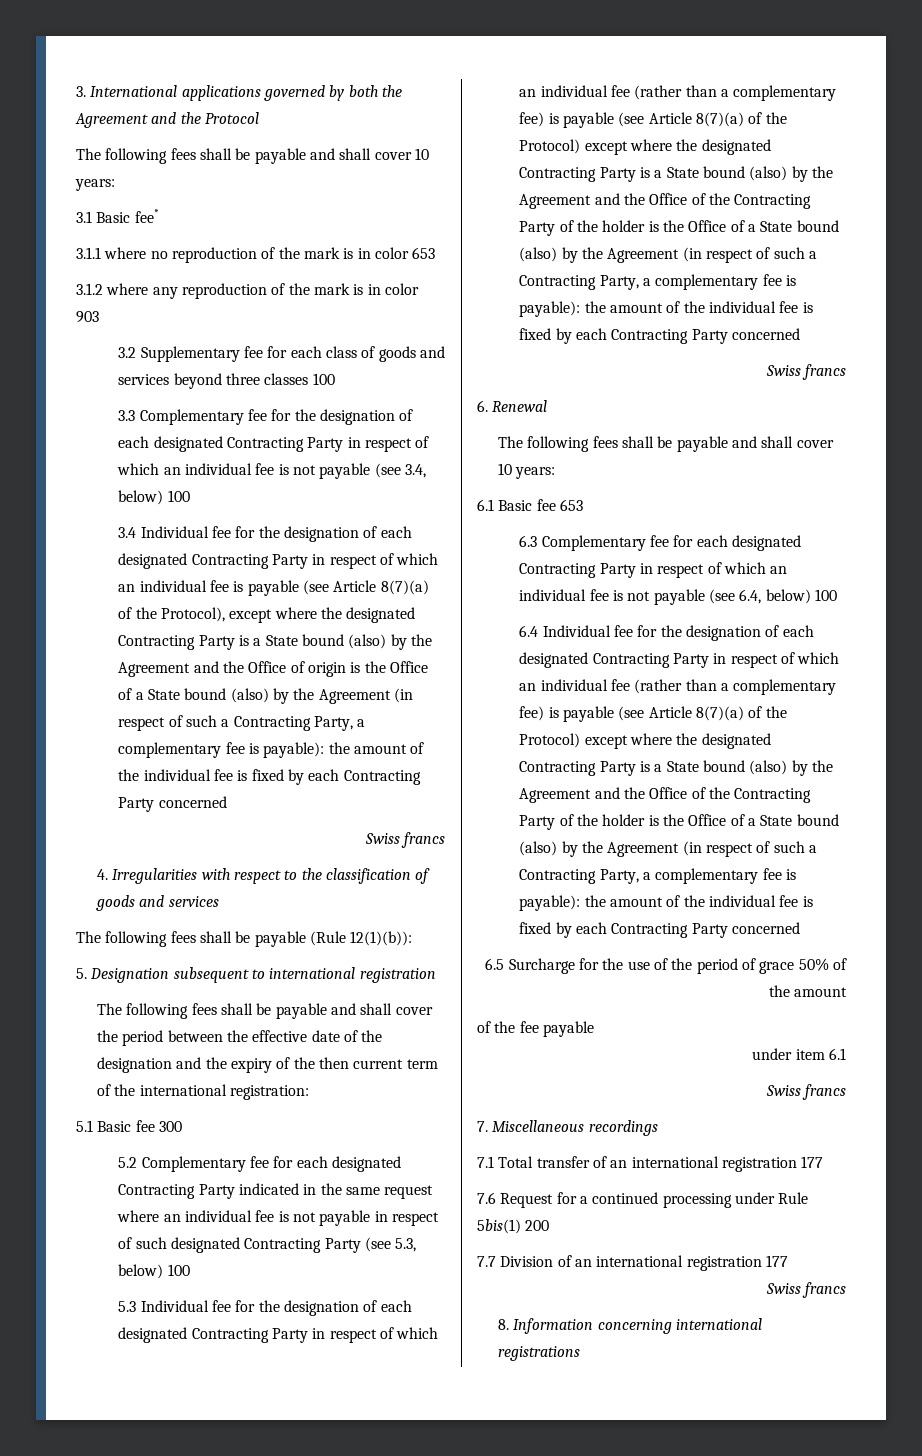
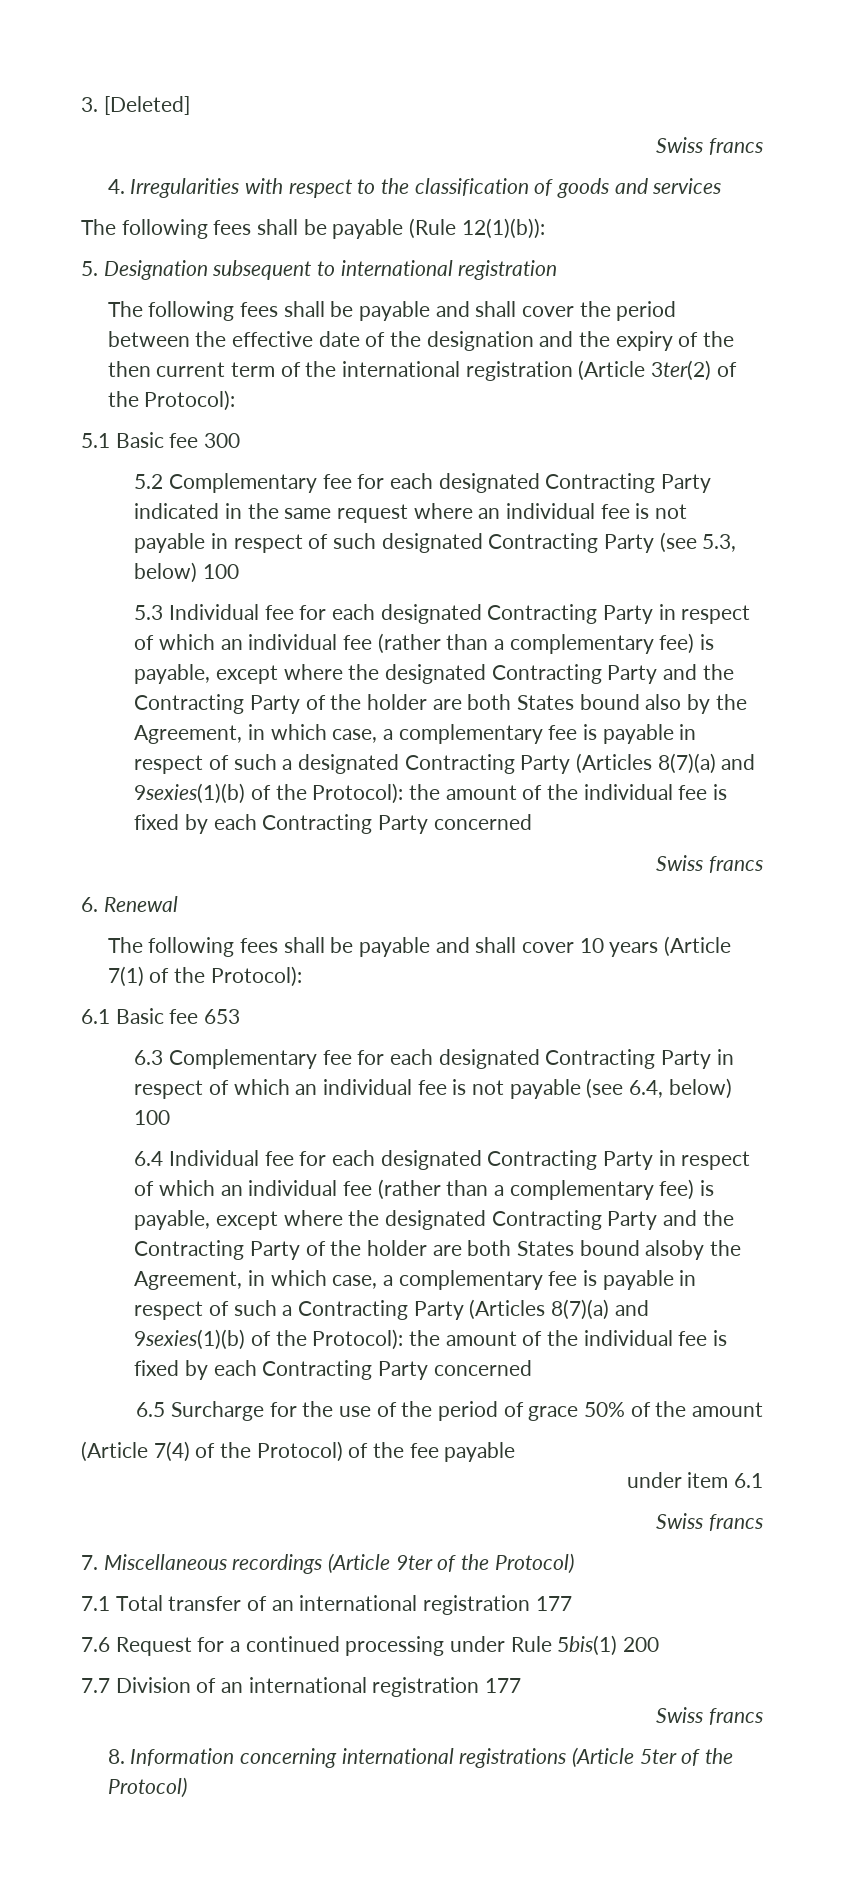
[90,85,402,101] [75,112,259,128] [76,148,429,164] [75,179,115,191] [76,209,159,223] [76,247,436,263] [76,283,419,299] [76,311,99,323] [118,346,445,362] [118,373,335,389] [118,409,414,425] [118,436,430,452] [117,463,426,479] [118,490,190,505] [118,526,412,542] [118,553,439,569] [118,580,429,596] [118,607,416,623] [118,634,432,650] [118,661,428,677] [118,688,413,704] [118,715,366,731] [118,742,425,758] [118,769,421,785] [118,796,227,812] International applications governed by both the Agreement and the Protocol // The following fees shall be payable and shall cover 10 years: // 3.1 Basic fee* // 3.1.1 where no reproduction of the mark is in color 653 // 3.1.2 where any reproduction of the mark is in color 903 // 3.2 Supplementary fee for each class of goods and services beyond three classes 100 // 3.3 Complementary fee for the designation of each designated Contracting Party in respect of which an individual fee is not payable (see 3.4, below) 100 // 3.4 Individual fee for the designation of each designated Contracting Party in respect of which an individual fee is payable (see Article 8(7)(a) of the Protocol), except where the designated Contracting Party is a State bound (also) by the Agreement and the Office of origin is the Office of a State bound (also) by the Agreement (in respect of such a Contracting Party, a complementary fee is payable): the amount of the individual fee is fixed by each Contracting Party concerned -> [103,96,190,115] [Deleted]
[230,1085,310,1100] registration: -> [465,360,737,381] [107,390,236,411] registration (Article 3ter(2) of the Protocol):
[258,1300,378,1316] the designation of -> (327, 612) none
[562,112,787,128] [519,139,771,155] [519,166,833,182] [519,193,812,209] [519,220,839,236] [519,247,817,263] [519,274,796,290] [519,301,581,317] payable (see Article 8(7)(a) of the Protocol) except where the designated Contracting Party is a State bound (also) by the Agreement and the Office of the Contracting Party of the holder is the Office of a State bound (also) by the Agreement (in respect of such a Contracting Party, a complementary fee is payable): -> [134,664,734,684] [134,694,747,714] [134,724,697,744] [134,753,756,774] [134,783,404,804] payable, except where the designated Contracting Party and the Contracting Party of the holder are both States bound also by the Agreement, in which case, a complementary fee is payable in respect of such a designated Contracting Party (Articles 8(7)(a) and 9sexies(1)(b) of the Protocol):
[515,467,556,479] years: -> [609,936,732,957] [107,966,302,987] years (Article 7(1) of the Protocol):
[660,625,780,641] the designation of -> (327, 1158) none
[562,706,787,722] [519,733,771,749] [519,760,833,776] [519,787,812,803] [519,814,839,830] [519,841,817,857] [519,868,796,884] [519,895,581,911] payable (see Article 8(7)(a) of the Protocol) except where the designated Contracting Party is a State bound (also) by the Agreement and the Office of the Contracting Party of the holder is the Office of a State bound (also) by the Agreement (in respect of such a Contracting Party, a complementary fee is payable): -> [134,1210,734,1230] [134,1240,742,1260] [134,1270,697,1290] [134,1299,649,1320] [134,1329,404,1350] payable, except where the designated Contracting Party and the Contracting Party of the holder are both States bound alsoby the Agreement, in which case, a complementary fee is payable in respect of such a Contracting Party (Articles 8(7)(a) and 9sexies(1)(b) of the Protocol):
(847, 992) none -> [81,1441,343,1462] (Article 7(4) of the Protocol)
(658, 1128) none -> [328,1553,574,1574] (Article 9ter of the Protocol)
(581, 1353) none -> [572,1747,734,1768] [107,1777,187,1798] (Article 5ter of the Protocol)

